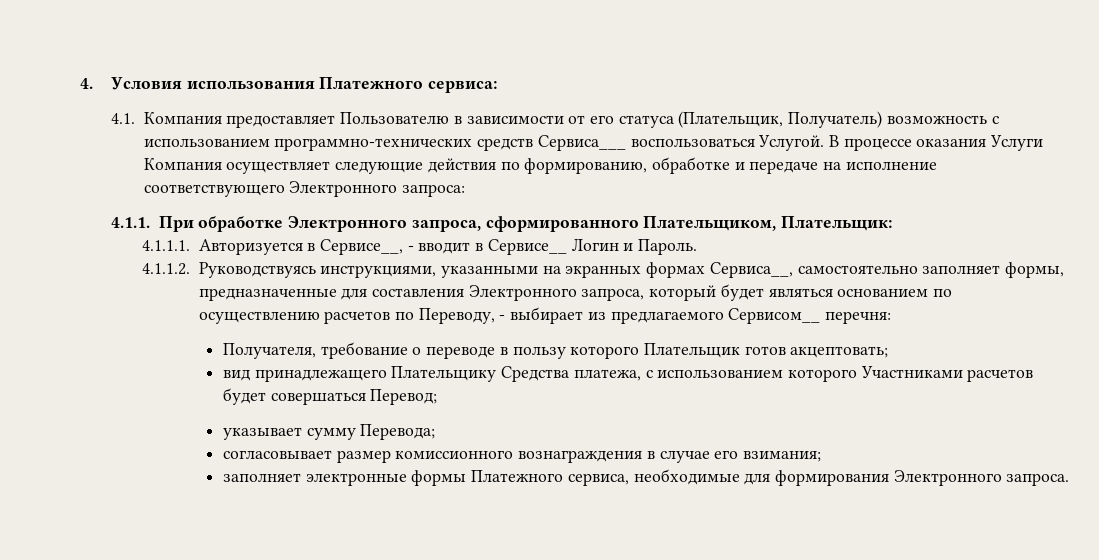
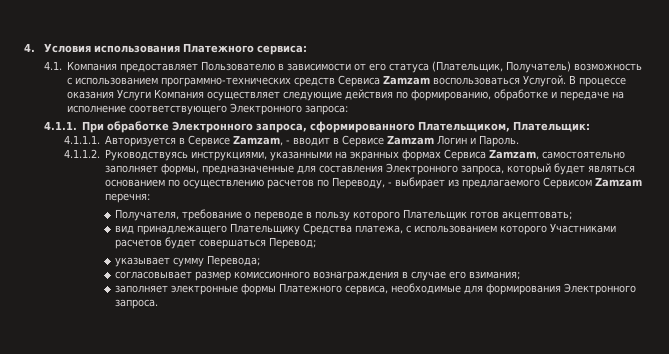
[537,135,626,151] Сервиса___ -> [338,75,431,87] Сервиса Zamzam
[320,239,404,255] Сервисе__, -> [188,135,284,147] Сервисе Zamzam,
[487,239,567,255] Сервисе__ -> [342,135,435,147] Сервисе Zamzam
[709,262,793,278] Сервиса__, -> [444,149,540,161] Сервиса Zamzam,
[728,308,821,324] Сервисом__ -> [543,177,643,189] Сервисом Zamzam

